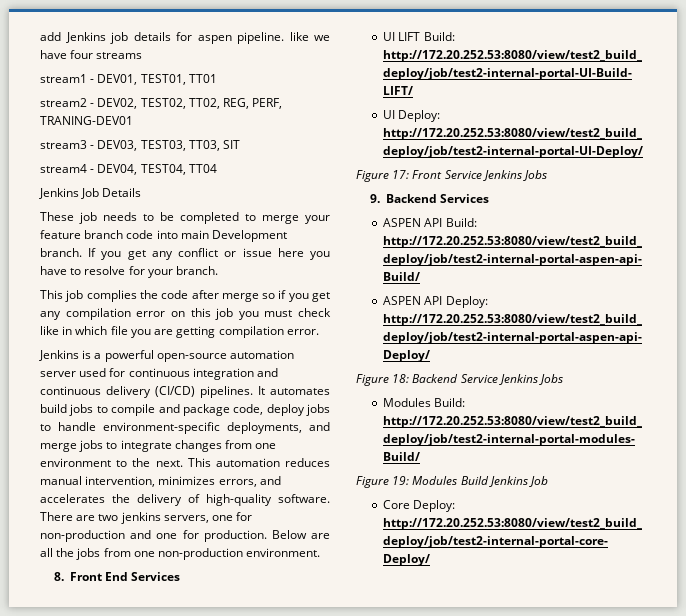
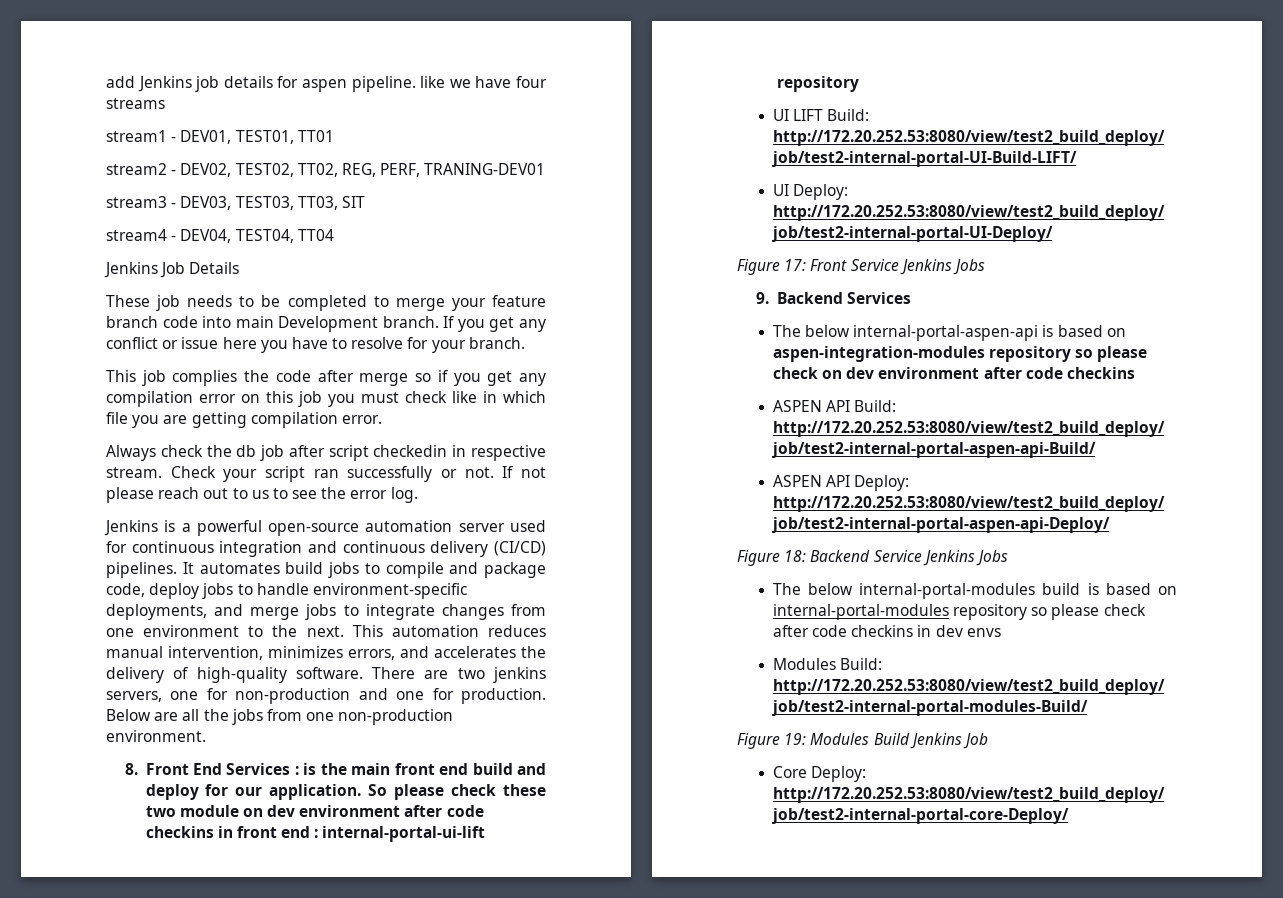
(319, 332) none -> [106,445,546,461] [106,466,546,482] [106,487,418,503] // Always check the db job after script checkedin in respective stream. Check your script ran successfully or not. If not please reach out to us to see the error log.
(181, 576) none -> [294,763,546,775] [145,784,546,800] [145,805,484,817] [145,826,486,842] [776,76,859,92] : is the main front end build and deploy for our application. So please check these two module on dev environment after code checkins in front end : internal-portal-ui-lift repository
(490, 198) none -> [772,325,1126,341] [772,346,1148,362] [772,367,1135,379] // The below internal-portal-aspen-api is based on aspen-integration-modules repository so please check on dev environment after code checkins
(564, 379) none -> [772,583,1177,599] [772,604,1146,620] [772,625,1001,637] // The below internal-portal-modules build is based on internal-portal-modules repository so please check after code checkins in dev envs

